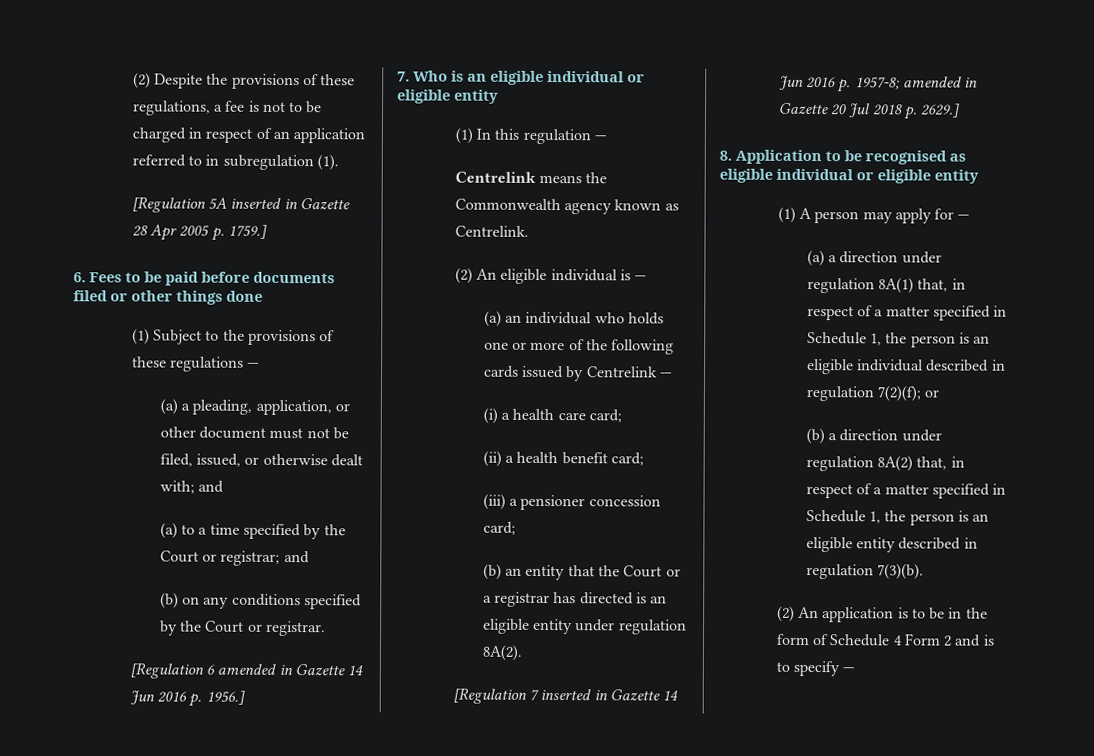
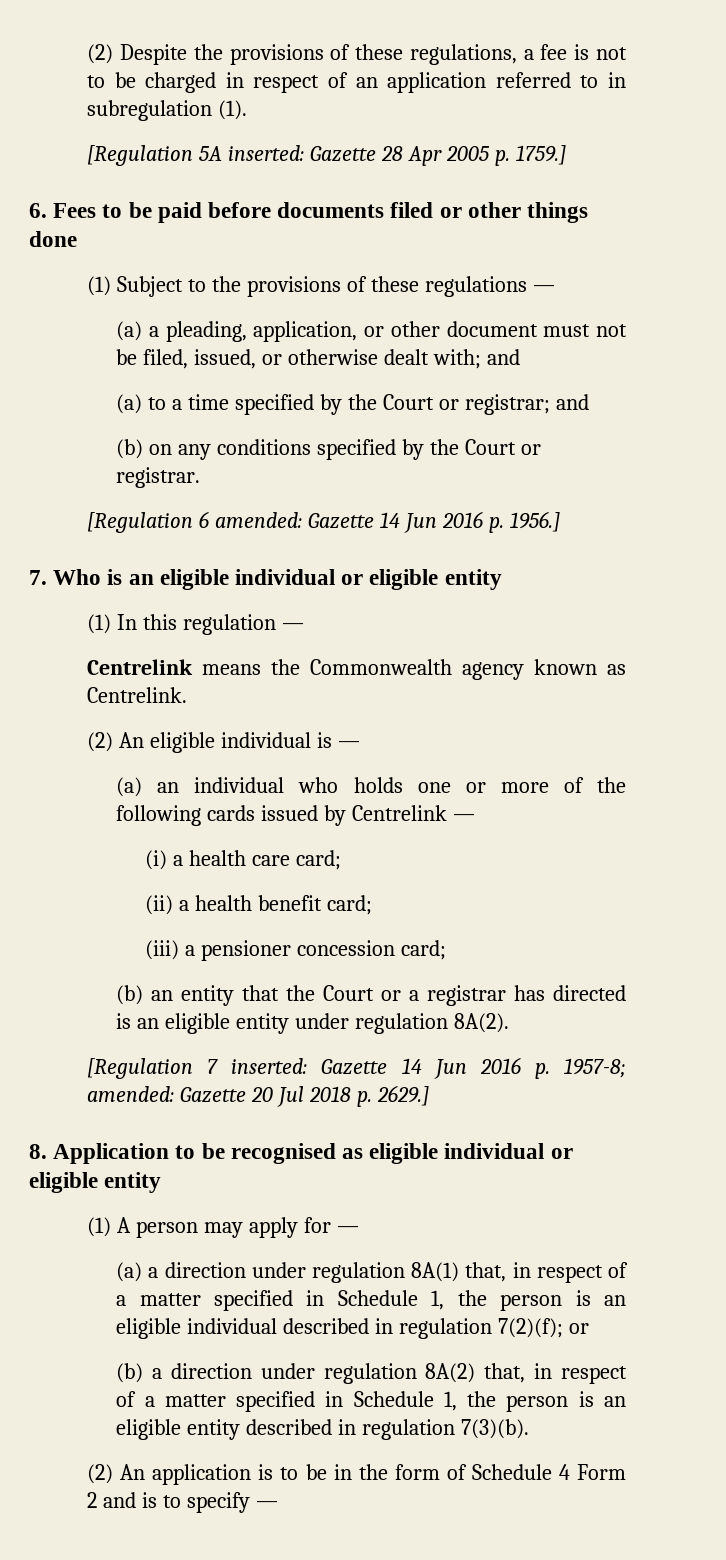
[230,197,298,210] inserted in -> [228,145,305,161] inserted:
[217,663,293,676] amended in -> [215,512,303,528] amended:
[540,688,608,701] inserted in -> [231,1058,308,1074] inserted:
[902,76,979,88] amended in -> [87,1086,175,1102] amended:

